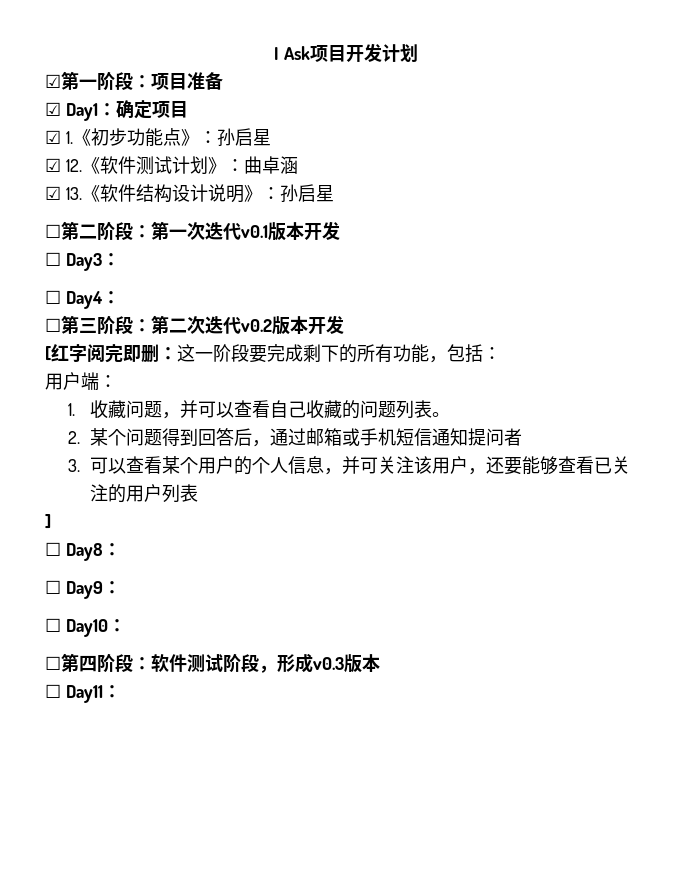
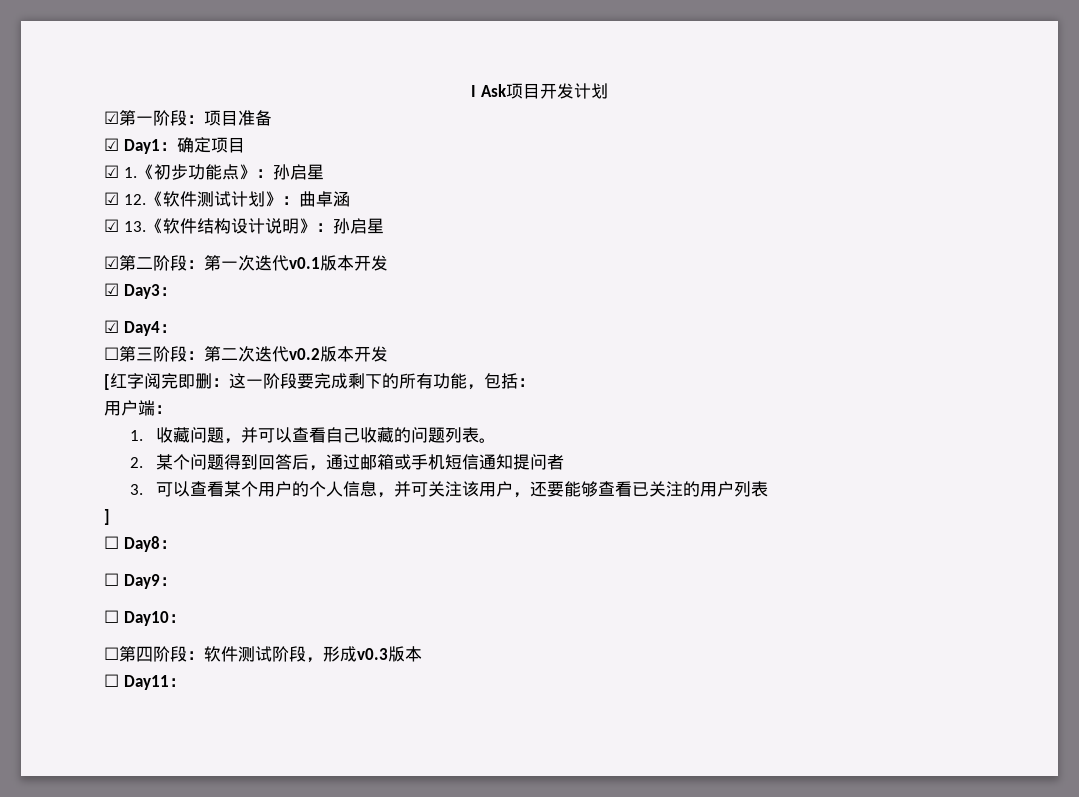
[45,224,61,238] ☐ -> [104,256,119,269] ☑
[45,252,61,266] ☐ -> [104,283,119,296] ☑
[45,290,61,304] ☐ -> [104,320,119,333] ☑

